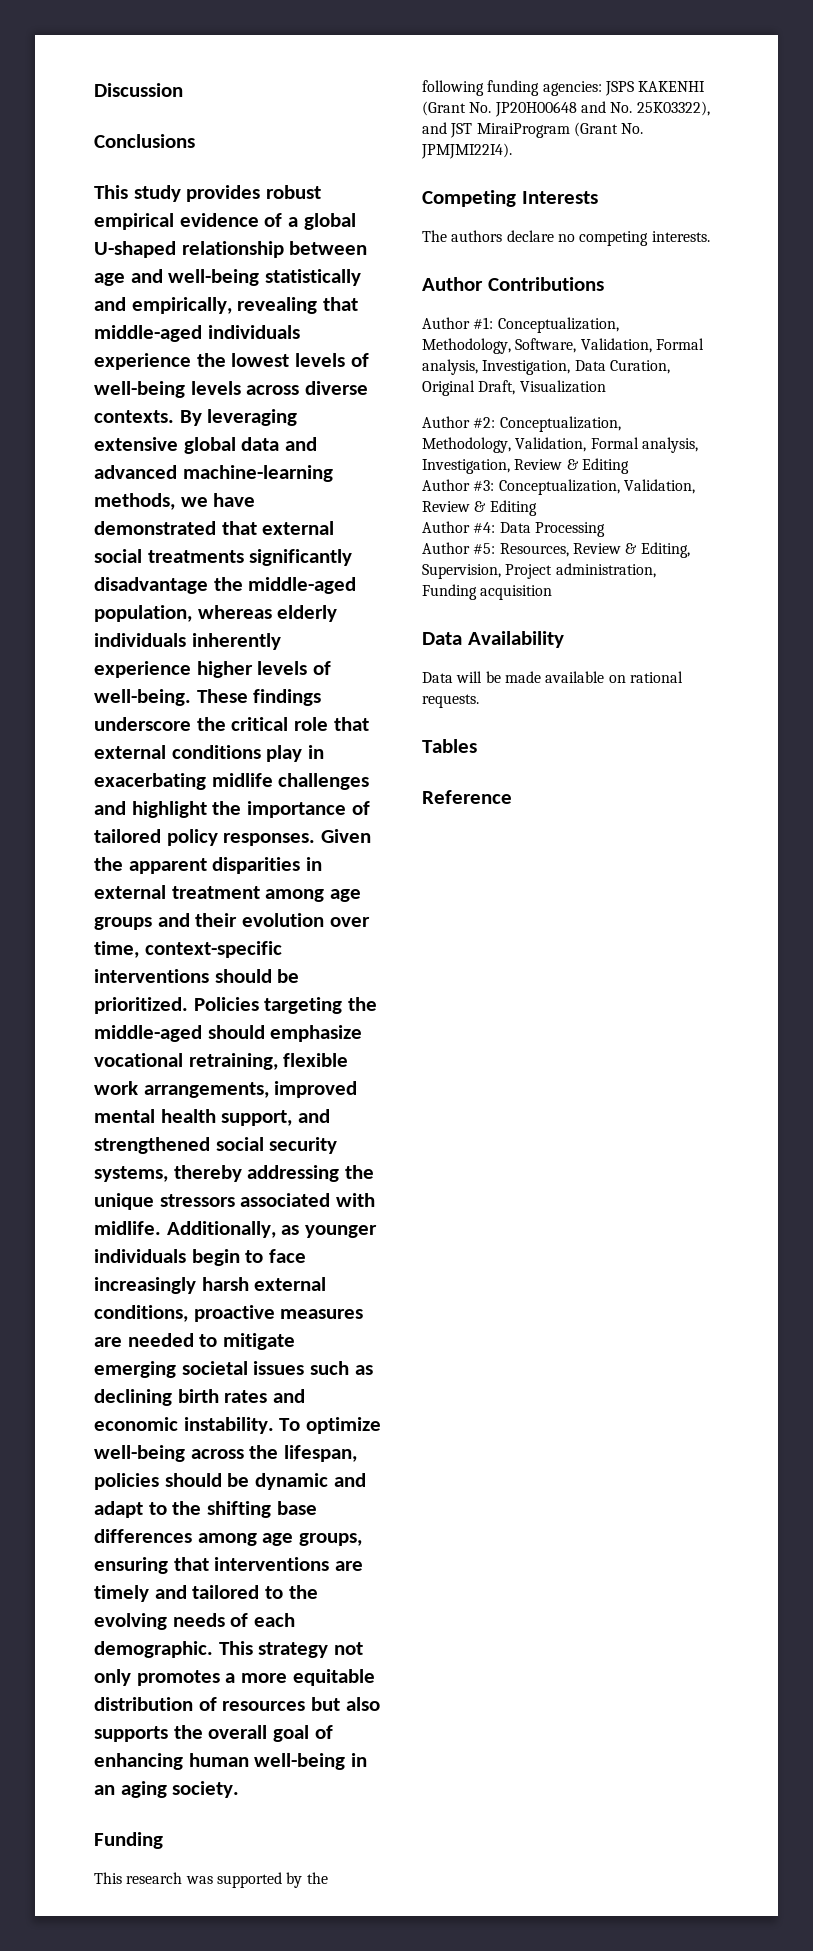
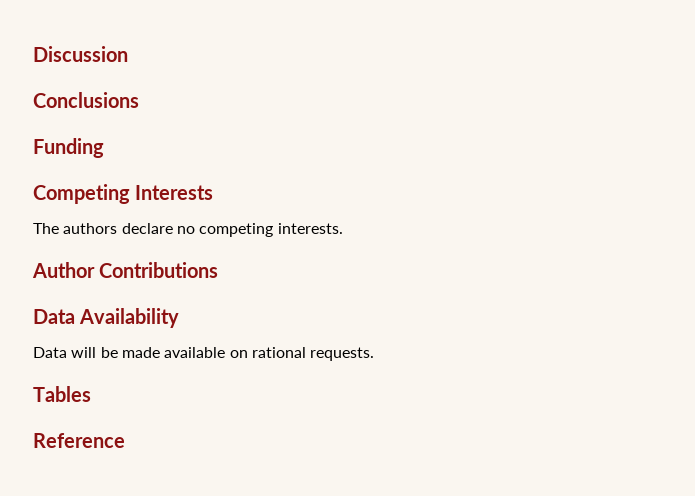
[94,185,322,202] [94,213,356,230] [94,241,368,258] [94,269,362,286] [94,297,359,314] [94,325,300,342] [94,353,369,370] [94,381,369,398] [94,409,298,426] [94,437,318,454] [94,465,333,482] [94,493,256,510] [94,521,335,535] [94,549,353,566] [94,577,357,594] [94,605,338,622] [94,633,281,650] [94,661,332,678] [94,689,322,706] [94,717,369,731] [94,745,325,762] [94,773,370,790] [94,801,370,818] [94,829,372,846] [94,857,323,874] [94,885,362,902] [94,913,370,930] [94,941,282,958] [94,969,300,983] [94,997,378,1014] [94,1025,363,1042] [94,1053,349,1070] [94,1081,358,1098] [94,1109,331,1126] [94,1137,338,1154] [94,1165,375,1182] [94,1193,376,1210] [94,1221,378,1238] [94,1249,307,1266] [94,1277,327,1294] [94,1305,364,1322] [94,1333,296,1350] [94,1361,373,1378] [94,1389,306,1406] [94,1417,382,1434] [94,1445,358,1462] [94,1473,366,1490] [94,1501,317,1518] [94,1529,363,1546] [94,1557,364,1574] [94,1585,318,1602] [94,1613,296,1630] [94,1641,364,1658] [94,1669,375,1686] [94,1697,380,1711] [94,1725,333,1742] [94,1753,368,1770] [94,1781,240,1798] [94,1832,163,1849] [94,1872,328,1888] [422,80,706,96] [422,101,710,117] [422,122,644,138] [421,143,512,159] This study provides robust empirical evidence of a global U-shaped relationship between age and well-being statistically and empirically, revealing that middle-aged individuals experience the lowest levels of well-being levels across diverse contexts. By leveraging extensive global data and advanced machine-learning methods, we have demonstrated that external social treatments significantly disadvantage the middle-aged population, whereas elderly individuals inherently experience higher levels of well-being. These findings underscore the critical role that external conditions play in exacerbating midlife challenges and highlight the importance of tailored policy responses. Given the apparent disparities in external treatment among age groups and their evolution over time, context-specific interventions should be prioritized. Policies targeting the middle-aged should emphasize vocational retraining, flexible work arrangements, improved mental health support, and strengthened social security systems, thereby addressing the unique stressors associated with midlife. Additionally, as younger individuals begin to face increasingly harsh external conditions, proactive measures are needed to mitigate emerging societal issues such as declining birth rates and economic instability. To optimize well-being across the lifespan, policies should be dynamic and adapt to the shifting base differences among age groups, ensuring that interventions are timely and tailored to the evolving needs of each demographic. This strategy not only promotes a more equitable distribution of resources but also supports the overall goal of enhancing human well-being in an aging society. // Funding // This research was supported by the following funding agencies: JSPS KAKENHI (Grant No. JP20H00648 and No. 25K03322), and JST MiraiProgram (Grant No. JPMJMI22I4). -> [33,138,104,158] Funding
[422,317,619,333] [422,338,704,354] [422,359,670,375] [422,380,606,396] [422,416,621,432] [422,437,698,453] [422,458,629,474] [422,479,695,495] [422,500,537,516] [422,521,605,537] [422,542,690,558] [422,563,656,579] [422,584,553,600] // Author #1: Conceptualization, Methodology, Software, Validation, Formal analysis, Investigation, Data Curation, Original Draft, Visualization // Author #2: Conceptualization, Methodology, Validation, Formal analysis, Investigation, Review & Editing // Author #3: Conceptualization, Validation, Review & Editing // Author #4: Data Processing // Author #5: Resources, Review & Editing, Supervision, Project administration, Funding acquisition -> (219, 270) none

